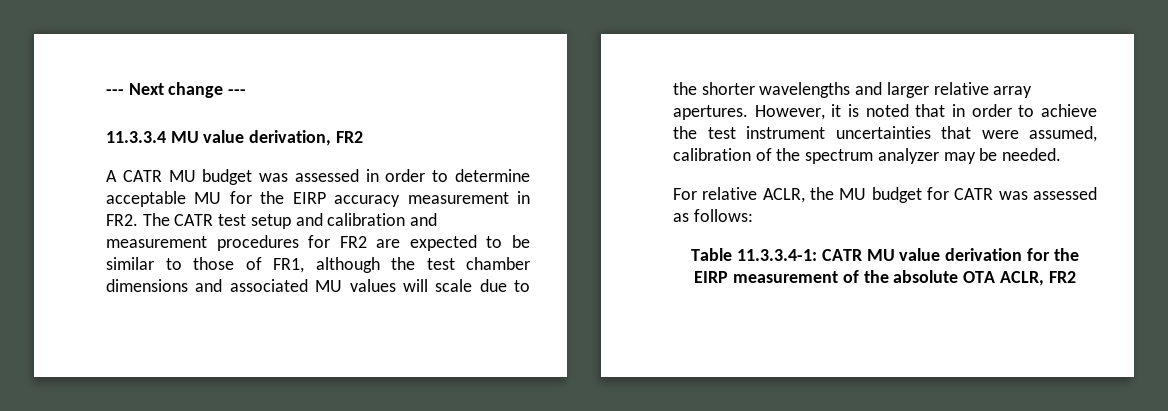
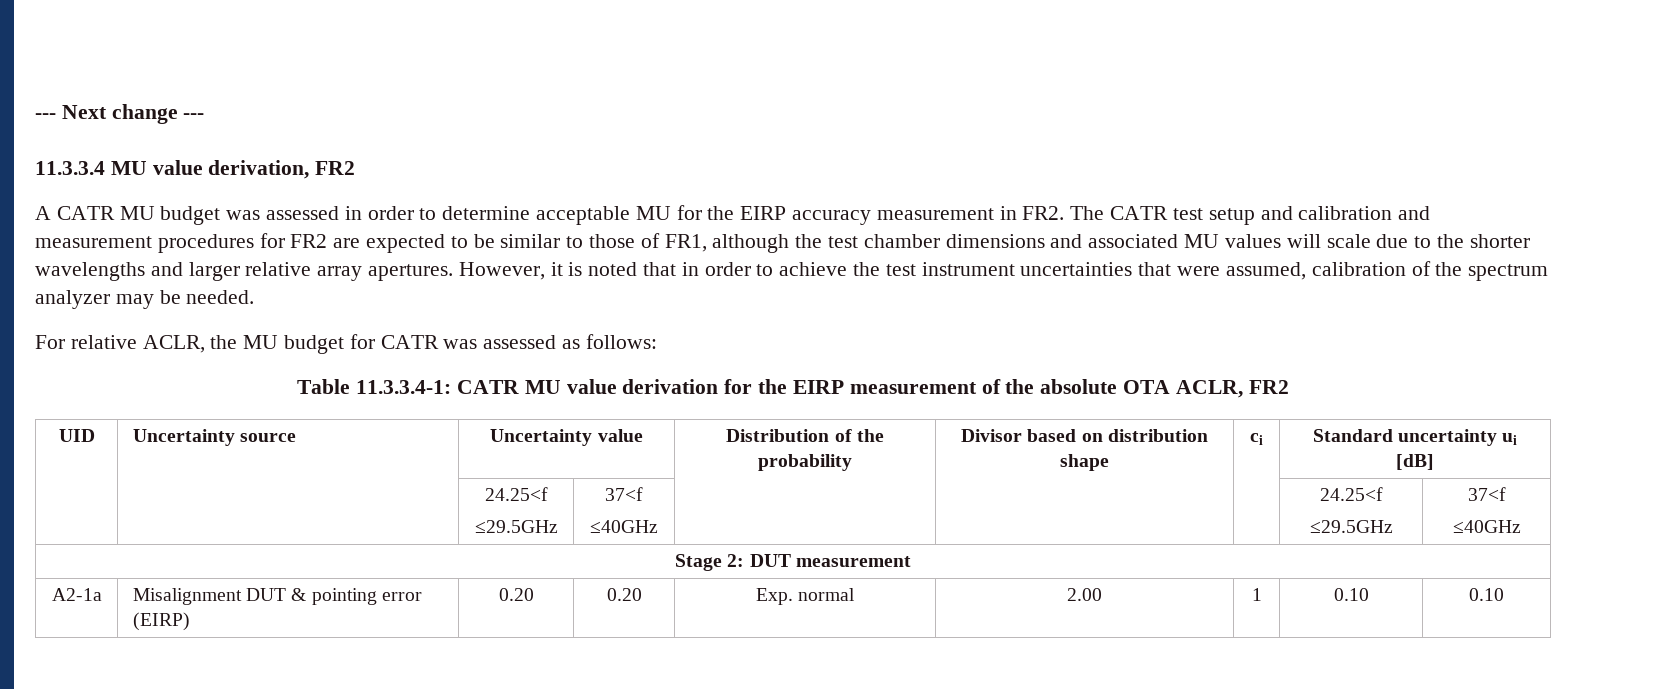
(1076, 277) none -> [58,429,95,442] [132,429,296,446] [490,429,643,446] [726,429,884,442] [758,454,852,471] [961,429,1208,442] [1060,454,1109,471] [1250,433,1263,445] [1312,429,1518,446] [1396,454,1434,470] [484,487,548,501] [474,520,558,533] [605,487,643,501] [590,520,658,533] [1319,487,1383,501] [1309,520,1393,533] [1467,487,1506,501] [1452,520,1521,533] [675,554,911,571] [51,588,102,601] [132,588,422,605] [132,612,190,631] [498,588,534,601] [606,588,642,601] [755,588,856,605] [1067,588,1102,601] [1251,588,1262,601] [1333,588,1369,601] [1469,588,1504,601] // UID | Uncertainty source | Uncertainty value | Distribution of the probability | Divisor based on distribution shape | ci | Standard uncertainty ui [dB] // | | 24.25<f // ≤29.5GHz | 37<f // ≤40GHz | | | | 24.25<f // ≤29.5GHz | 37<f // ≤40GHz // Stage 2: DUT measurement // A2-1a | Misalignment DUT & pointing error (EIRP) | 0.20 | 0.20 | Exp. normal | 2.00 | 1 | 0.10 | 0.10

